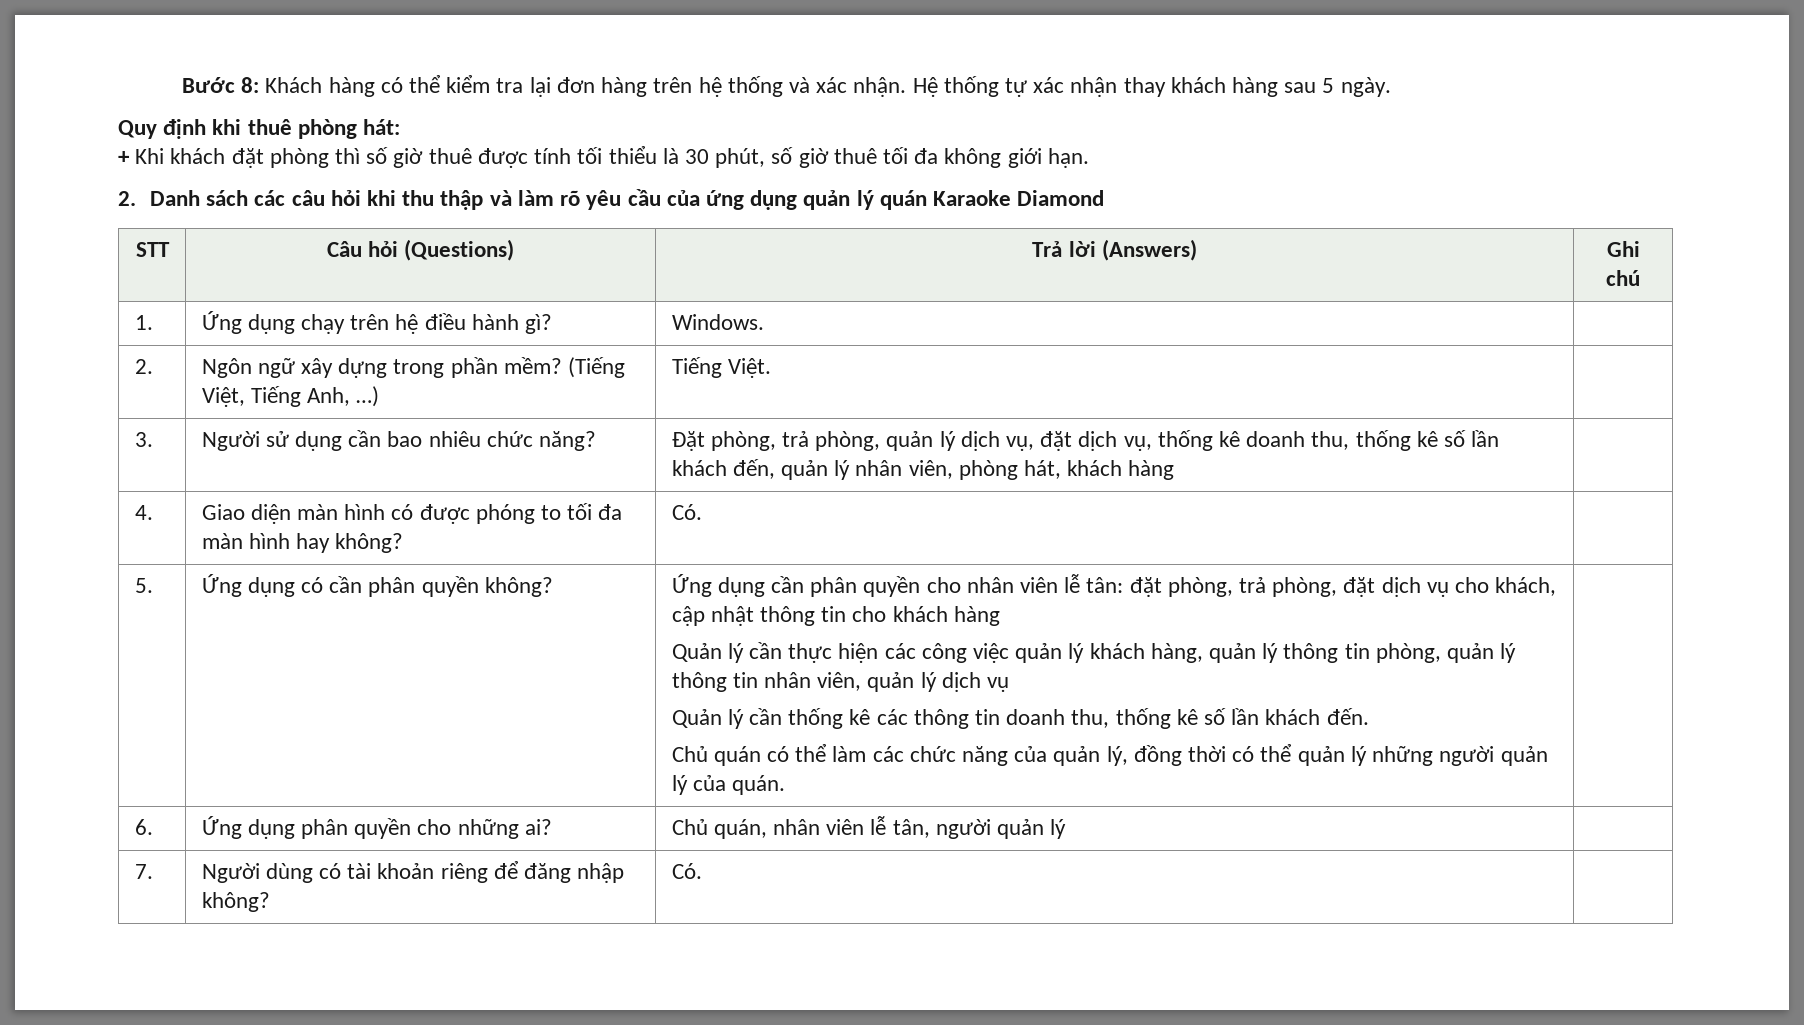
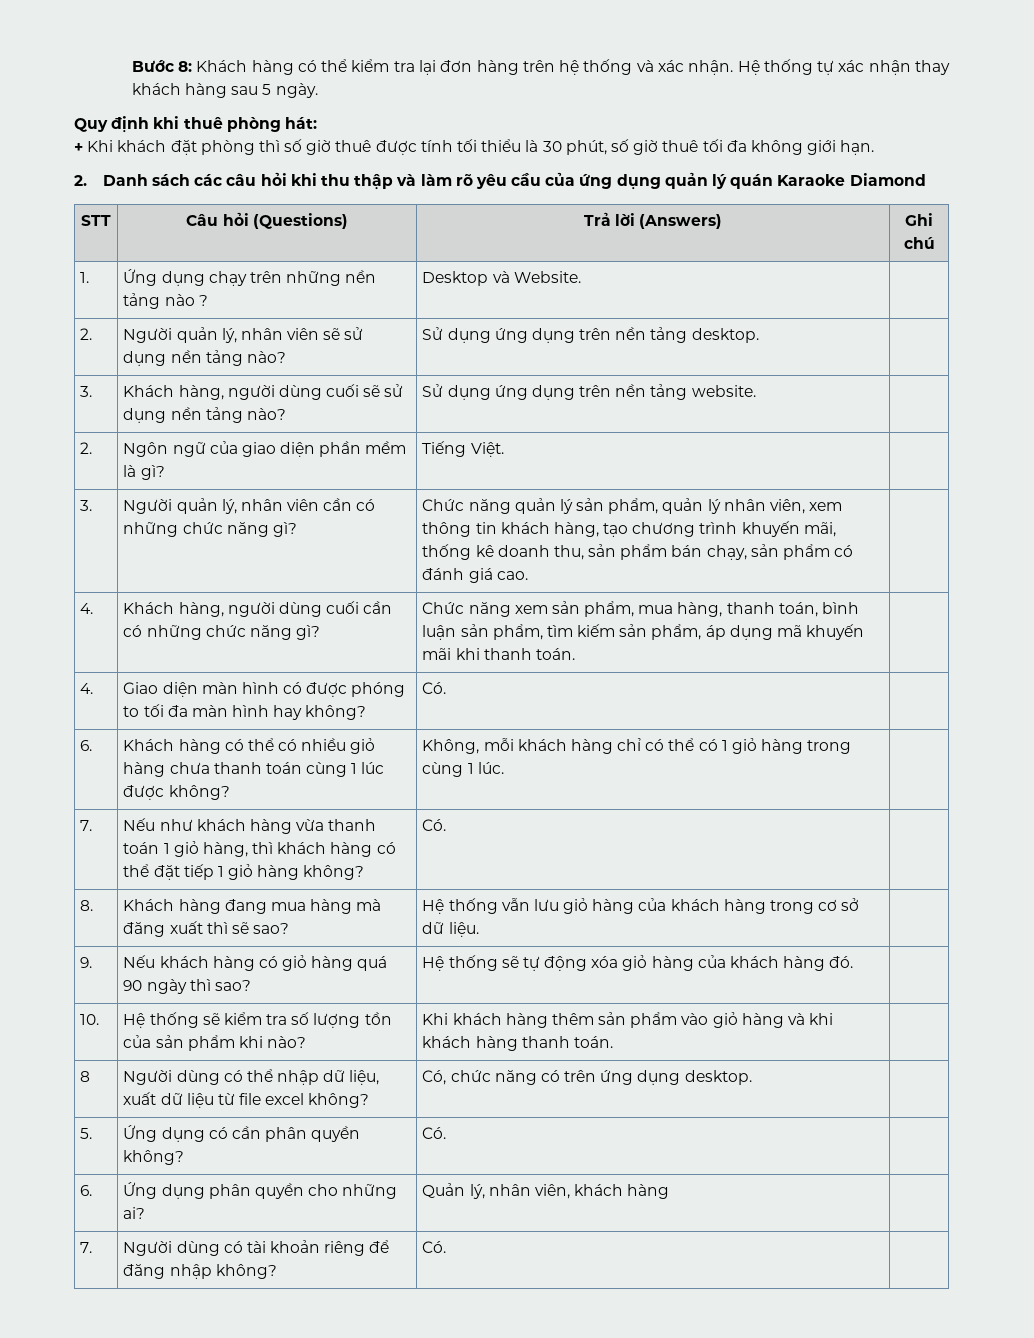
[395,313,553,334] [671,314,764,330] [134,359,153,374] [201,357,626,378] [201,386,380,407] [671,357,771,378] [134,432,153,447] [201,430,597,451] [671,430,1500,451] [671,459,1175,480] hệ điều hành gì? | Windows. | // 2. | Ngôn ngữ xây dựng trong phần mềm? (Tiếng Việt, Tiếng Anh, …) | Tiếng Việt. | // 3. | Người sử dụng cần bao nhiêu chức năng? | Đặt phòng, trả phòng, quản lý dịch vụ, đặt dịch vụ, thống kê doanh thu, thống kê số lần khách đến, quản lý nhân viên, phòng hát, khách hàng -> [286,270,377,286] [123,293,208,309] [422,271,581,286] [80,328,93,340] [123,327,364,343] [123,350,286,366] [422,327,759,343] [80,386,93,397] [123,384,404,400] [123,407,286,423] [422,384,756,400] [80,442,93,454] [123,441,407,457] [123,465,165,480] [422,441,504,457] [80,500,93,511] [123,498,376,514] [123,522,297,537] [422,498,843,514] [422,521,836,537] [422,544,854,560] [422,568,528,583] [80,603,94,614] [123,601,393,617] [123,625,321,640] [422,601,860,617] [422,624,865,640] [422,648,575,660] những nền tảng nào ? | Desktop và Website. | // 2. | Người quản lý, nhân viên sẽ sử dụng nền tảng nào? | Sử dụng ứng dụng trên nền tảng desktop. | // 3. | Khách hàng, người dùng cuối sẽ sử dụng nền tảng nào? | Sử dụng ứng dụng trên nền tảng website. | // 2. | Ngôn ngữ của giao diện phần mềm là gì? | Tiếng Việt. | // 3. | Người quản lý, nhân viên cần có những chức năng gì? | Chức năng quản lý sản phẩm, quản lý nhân viên, xem thông tin khách hàng, tạo chương trình khuyến mãi, thống kê doanh thu, sản phẩm bán chạy, sản phẩm có đánh giá cao. | // 4. | Khách hàng, người dùng cuối cần có những chức năng gì? | Chức năng xem sản phẩm, mua hàng, thanh toán, bình luận sản phẩm, tìm kiếm sản phẩm, áp dụng mã khuyến mãi khi thanh toán.
(702, 512) none -> [80,740,93,751] [123,738,376,754] [123,762,385,777] [123,785,230,800] [422,738,852,754] [422,762,504,777] [80,820,93,831] [123,818,377,834] [123,841,396,857] [123,864,365,880] [422,819,447,831] [80,900,94,911] [123,899,382,914] [123,921,290,937] [422,898,860,914] [422,922,479,937] [80,957,93,968] [123,955,388,971] [123,979,251,994] [422,955,854,971] [80,1014,100,1025] [123,1012,392,1028] [123,1035,307,1051] [422,1012,834,1028] [422,1036,613,1051] [80,1071,91,1082] [123,1069,380,1085] [123,1092,370,1108] [422,1070,752,1085] // 6. | Khách hàng có thể có nhiều giỏ hàng chưa thanh toán cùng 1 lúc được không? | Không, mỗi khách hàng chỉ có thể có 1 giỏ hàng trong cùng 1 lúc. | // 7. | Nếu như khách hàng vừa thanh toán 1 giỏ hàng, thì khách hàng có thể đặt tiếp 1 giỏ hàng không? | Có. | // 8. | Khách hàng đang mua hàng mà đăng xuất thì sẽ sao? | Hệ thống vẫn lưu giỏ hàng của khách hàng trong cơ sở dữ liệu. | // 9. | Nếu khách hàng có giỏ hàng quá 90 ngày thì sao? | Hệ thống sẽ tự động xóa giỏ hàng của khách hàng đó. | // 10. | Hệ thống sẽ kiểm tra số lượng tồn của sản phẩm khi nào? | Khi khách hàng thêm sản phẩm vào giỏ hàng và khi khách hàng thanh toán. | // 8 | Người dùng có thể nhập dữ liệu, xuất dữ liệu từ file excel không? | Có, chức năng có trên ứng dụng desktop. |
[671,574,1557,597] [671,606,1000,626] [671,642,1517,663] [671,672,1010,692] [671,708,1369,729] [671,744,1548,766] [671,775,785,795] Ứng dụng cần phân quyền cho nhân viên lễ tân: đặt phòng, trả phòng, đặt dịch vụ cho khách, cập nhật thông tin cho khách hàng // Quản lý cần thực hiện các công việc quản lý khách hàng, quản lý thông tin phòng, quản lý thông tin nhân viên, quản lý dịch vụ // Quản lý cần thống kê các thông tin doanh thu, thống kê số lần khách đến. // Chủ quán có thể làm các chức năng của quản lý, đồng thời có thể quản lý những người quản lý của quán. -> [422,1127,447,1139] Có.
[671,816,1067,839] Chủ quán, nhân viên lễ tân, người quản lý -> [422,1183,670,1199] Quản lý, nhân viên, khách hàng

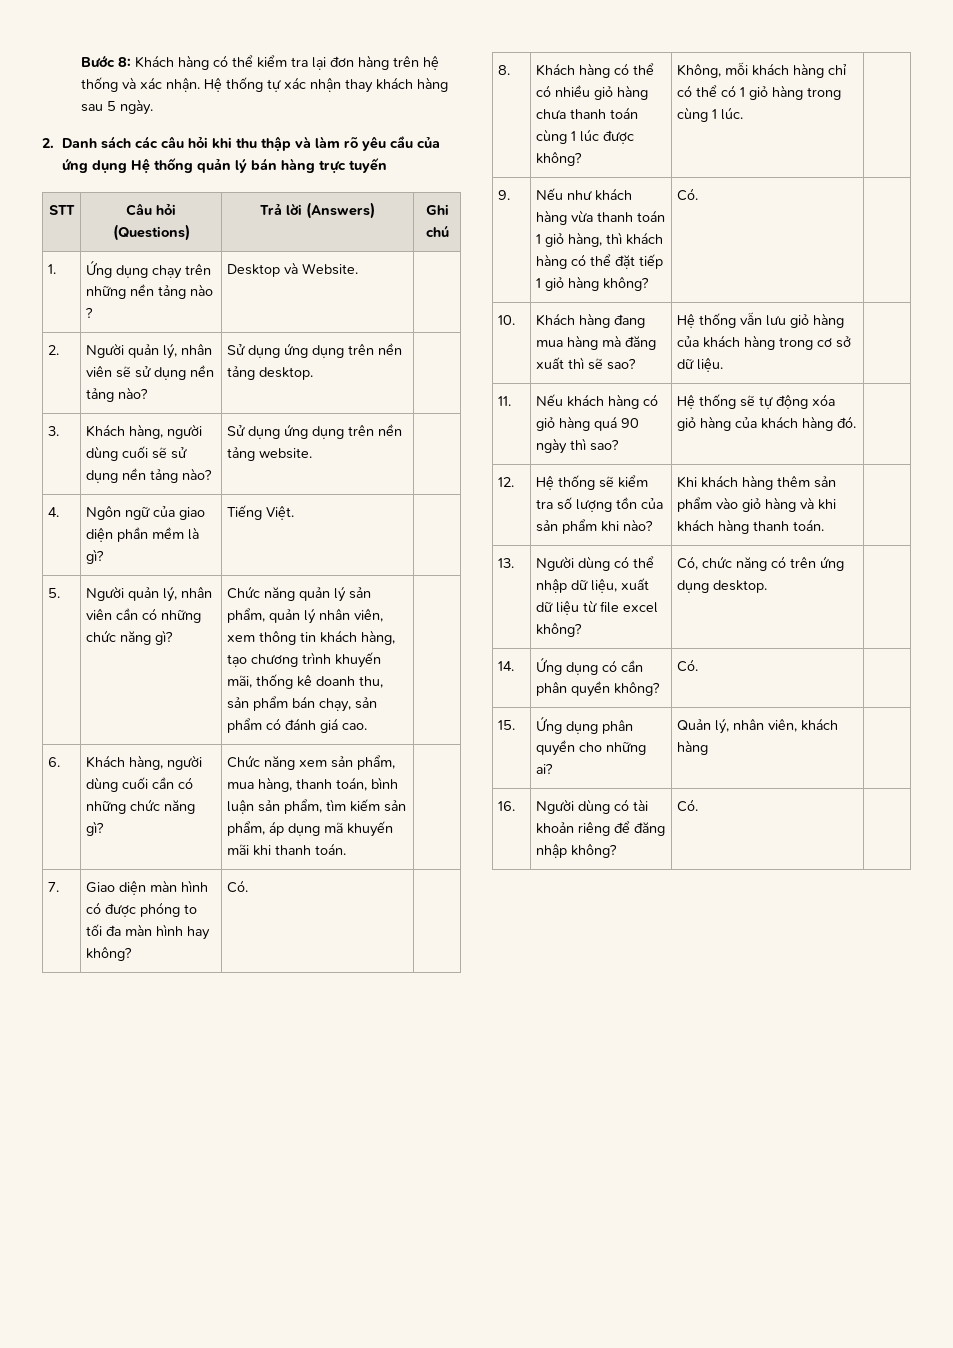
[74,116,317,133] [74,139,875,155] // Quy định khi thuê phòng hát: // + Khi khách đặt phòng thì số giờ thuê được tính tối thiểu là 30 phút, số giờ thuê tối đa không giới hạn. -> (154, 107) none
[664,172,926,189] quản lý quán Karaoke Diamond -> [130,157,387,173] Hệ thống quản lý bán hàng trực tuyến
[80,442,93,454] 2. -> [48,507,60,517] 4.
[80,500,93,511] 3. -> [48,588,61,598] 5.
[80,603,94,614] 4. -> [48,757,61,767] 6.
[80,683,94,694] 4. -> [48,882,60,892] 7.
[80,740,93,751] 6. -> [498,65,511,75] 8.
[80,820,93,831] 7. -> [498,190,511,200] 9.
[80,900,94,911] 8. -> [498,315,516,325] 10.
[80,957,93,968] 9. -> [498,396,512,406] 11.
[80,1014,100,1025] 10. -> [498,477,515,487] 12.
[80,1071,91,1082] 8 -> [498,558,515,568] 13.
[80,1128,93,1139] 5. -> [498,661,515,671] 14.
[80,1185,93,1196] 6. -> [498,720,516,730] 15.
[80,1242,93,1253] 7. -> [498,801,516,811] 16.

